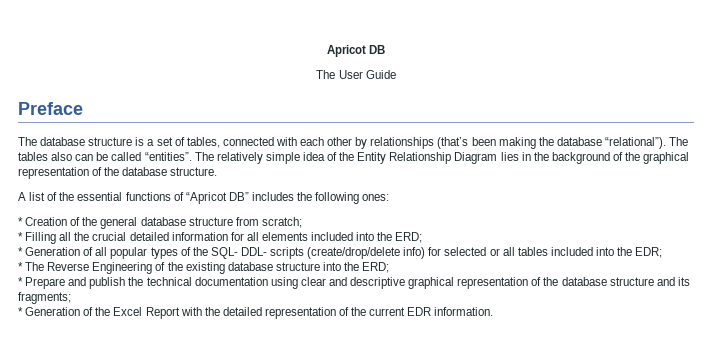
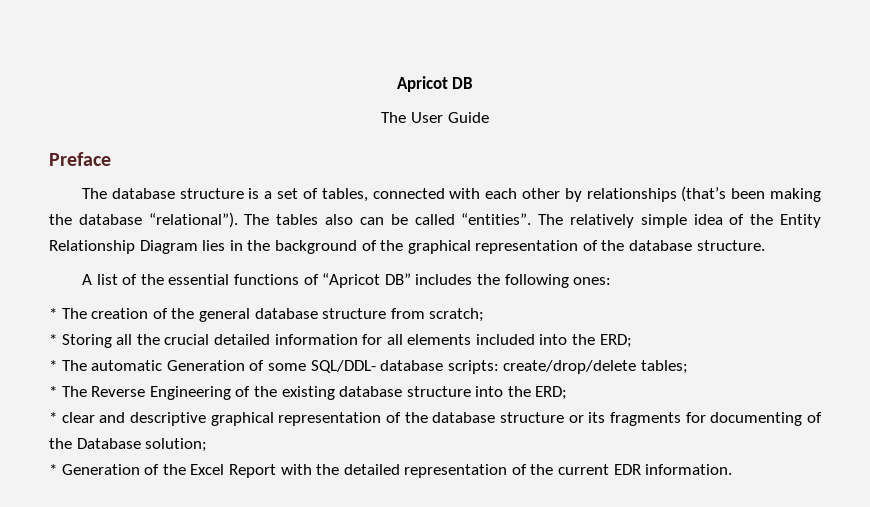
[25,217,68,226] Creation -> [61,308,149,319] The creation
[25,232,57,244] Filling -> [61,334,112,348] Storing
[25,247,663,259] Generation of all popular types of the SQL- DDL- scripts (create/drop/delete info) for selected or all tables included into the EDR; -> [61,360,688,374] The automatic Generation of some SQL/DDL- database scripts: create/drop/delete tables;
[25,277,298,289] Prepare and publish the technical documentation using -> (57, 417) none
[656,277,690,286] [18,292,71,304] and its fragments; -> [568,412,822,426] [49,438,208,452] or its fragments for documenting of the Database solution;

